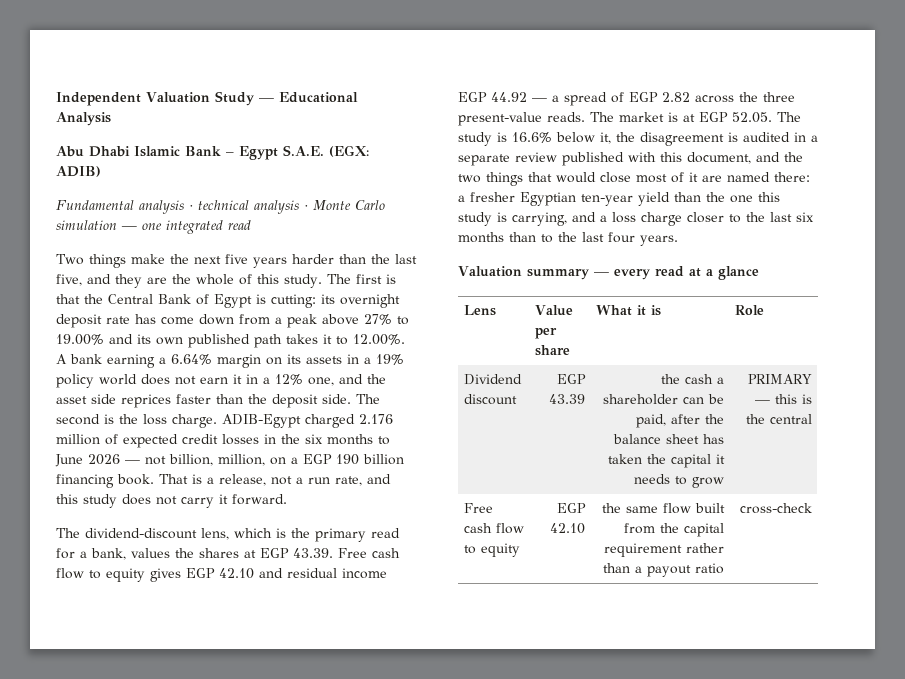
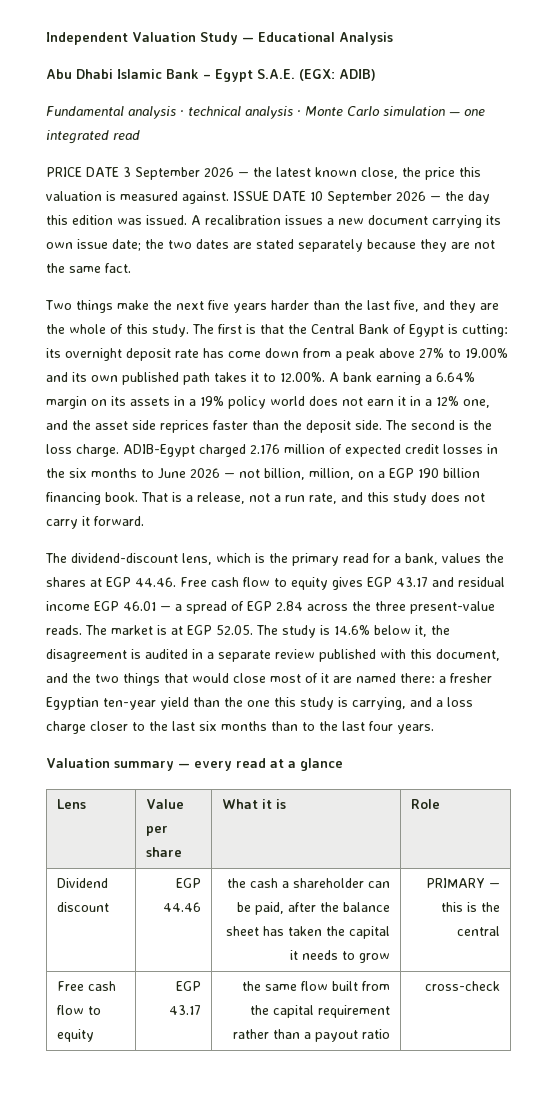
(251, 225) none -> [46,167,481,180] [46,191,490,204] [46,215,501,228] [46,239,495,252] [46,263,131,273] // PRICE DATE 3 September 2026 — the latest known close, the price this valuation is measured against. ISSUE DATE 10 September 2026 — the day this edition was issued. A recalibration issues a new document carrying its own issue date; the two dates are stated separately because they are not the same fact.
[293,548,333,558] 43.39. -> [135,577,176,587] 44.46.
[219,568,254,579] 42.10 -> [396,577,428,587] 43.17
[491,92,527,102] 44.92 -> [123,601,156,611] 46.01
[662,92,690,102] 2.82 -> [276,601,303,611] 2.84
[512,132,552,143] 16.6% -> [334,625,370,635] 14.6%
[549,394,586,404] 43.39 -> [163,902,202,912] 44.46
[550,523,586,534] 42.10 -> [169,1005,202,1015] 43.17

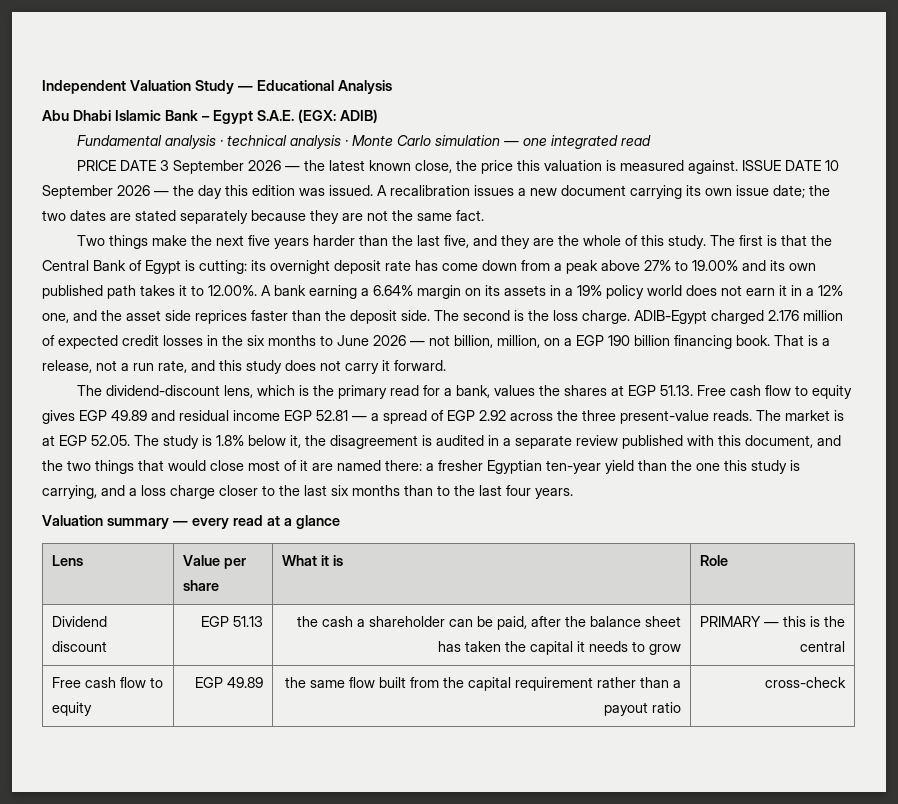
[135,577,176,587] 44.46. -> [659,385,693,396] 51.13.
[396,577,428,587] 43.17 -> [111,410,147,421] 49.89
[123,601,156,611] 46.01 -> [316,410,348,421] 52.81
[276,601,303,611] 2.84 -> [479,410,506,421] 2.92
[334,625,370,635] 14.6% -> [216,435,244,446] 1.8%
[163,902,202,912] 44.46 -> [233,616,264,627] 51.13
[169,1005,202,1015] 43.17 -> [227,677,264,688] 49.89

